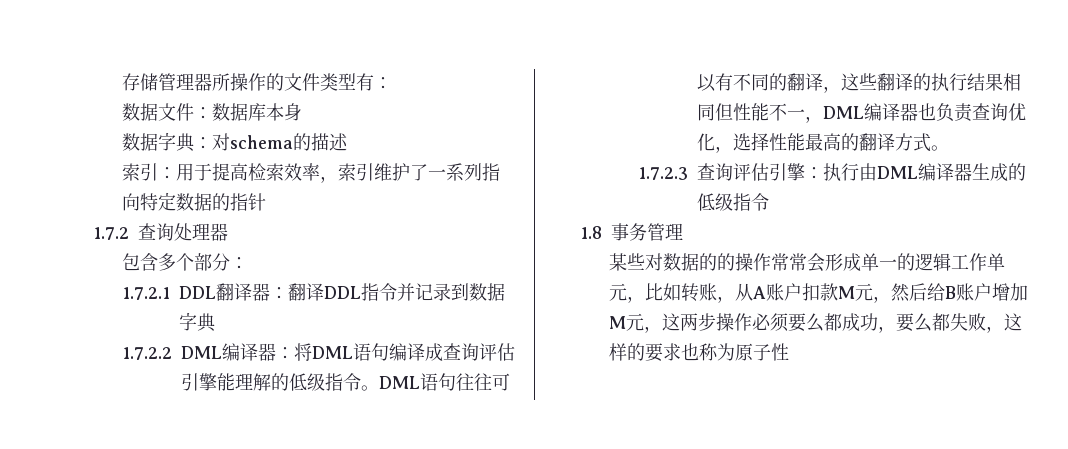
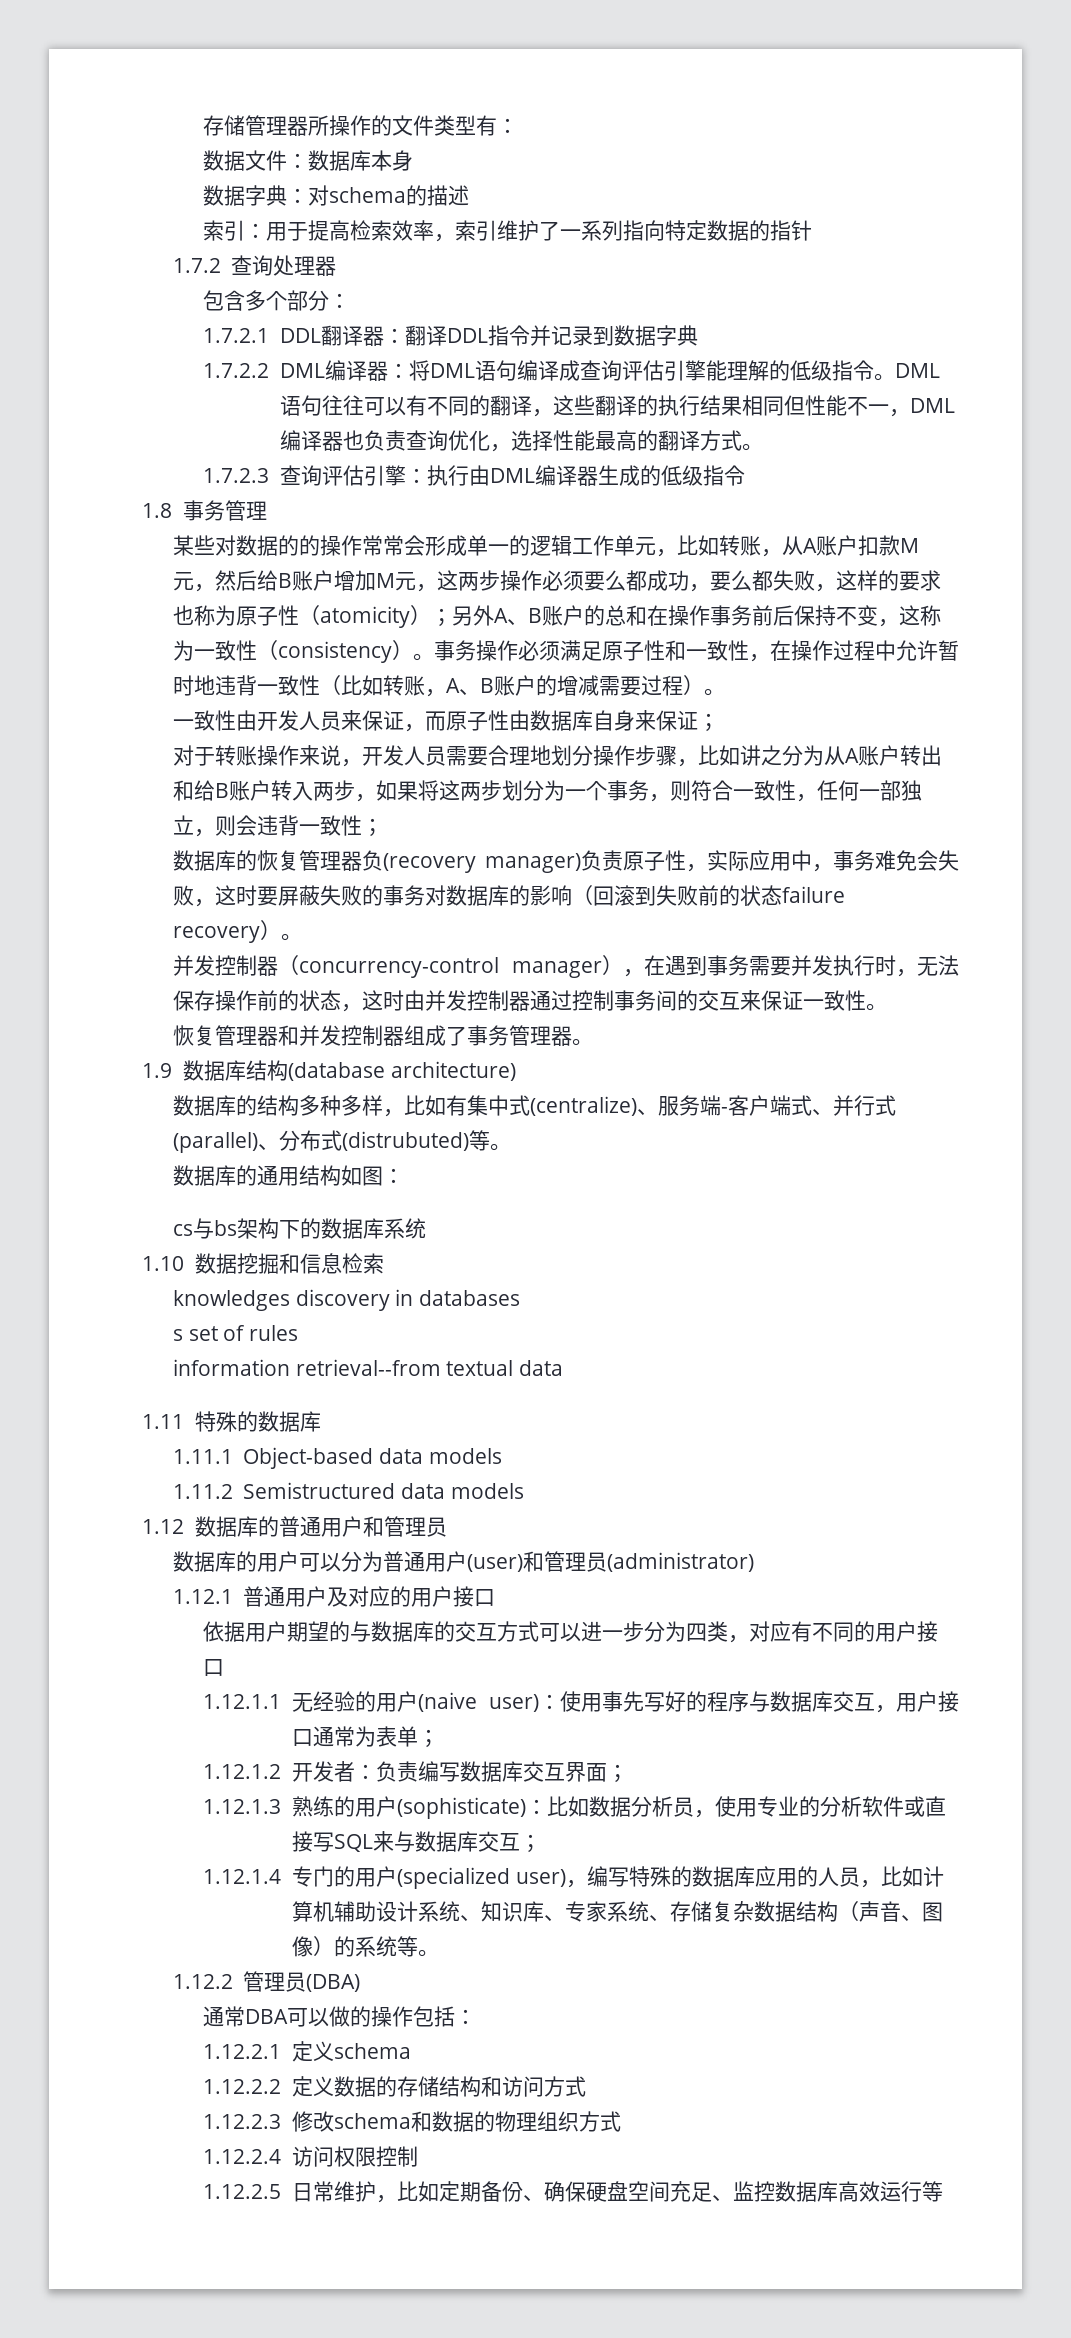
(789, 352) none -> [298,605,941,628] [172,640,959,663] [172,675,725,697] [172,710,719,732] [172,745,942,767] [172,780,922,802] [172,815,383,837] [172,850,959,873] [172,885,845,907] [172,920,302,943] [172,955,959,978] [172,990,887,1012] [172,1025,593,1046] [142,1060,516,1081] [172,1095,896,1117] [172,1130,511,1153] [172,1165,404,1186] [172,1218,426,1239] [142,1253,384,1274] [172,1289,520,1311] [172,1325,298,1341] [172,1359,563,1376] [142,1411,321,1432] [172,1447,502,1469] [172,1482,524,1499] [142,1516,447,1537] [172,1551,754,1572] [172,1586,496,1607] [203,1621,939,1643] [203,1659,225,1676] [203,1691,959,1713] [291,1726,439,1748] [203,1761,628,1783] [203,1796,946,1819] [291,1831,541,1853] [203,1866,944,1889] [291,1901,943,1922] [291,1936,439,1957] [172,1971,361,1992] [203,2006,477,2027] [203,2041,411,2062] [203,2076,586,2097] [203,2111,621,2132] [203,2146,418,2167] [203,2181,943,2203] （atomicity）；另外A、B账户的总和在操作事务前后保持不变，这称为一致性（consistency）。事务操作必须满足原子性和一致性，在操作过程中允许暂时地违背一致性（比如转账，A、B账户的增减需要过程）。 // 一致性由开发人员来保证，而原子性由数据库自身来保证； // 对于转账操作来说，开发人员需要合理地划分操作步骤，比如讲之分为从A账户转出和给B账户转入两步，如果将这两步划分为一个事务，则符合一致性，任何一部独立，则会违背一致性； // 数据库的恢复管理器负(recovery manager)负责原子性，实际应用中，事务难免会失败，这时要屏蔽失败的事务对数据库的影响（回滚到失败前的状态failure recovery）。 // 并发控制器（concurrency-control manager），在遇到事务需要并发执行时，无法保存操作前的状态，这时由并发控制器通过控制事务间的交互来保证一致性。 // 恢复管理器和并发控制器组成了事务管理器。 // 1.9数据库结构(database architecture) // 数据库的结构多种多样，比如有集中式(centralize)、服务端-客户端式、并行式(parallel)、分布式(distrubuted)等。 // 数据库的通用结构如图： // cs与bs架构下的数据库系统 // 1.10数据挖掘和信息检索 // knowledges discovery in databases // s set of rules // information retrieval--from textual data // 1.11特殊的数据库 // 1.11.1 Object-based data models // 1.11.2 Semistructured data models // 1.12数据库的普通用户和管理员 // 数据库的用户可以分为普通用户(user)和管理员(administrator) // 1.12.1普通用户及对应的用户接口 // 依据用户期望的与数据库的交互方式可以进一步分为四类，对应有不同的用户接口 // 1.12.1.1无经验的用户(naive user)：使用事先写好的程序与数据库交互，用户接口通常为表单； // 1.12.1.2开发者：负责编写数据库交互界面； // 1.12.1.3熟练的用户(sophisticate)：比如数据分析员，使用专业的分析软件或直接写SQL来与数据库交互； // 1.12.1.4专门的用户(specialized user)，编写特殊的数据库应用的人员，比如计算机辅助设计系统、知识库、专家系统、存储复杂数据结构（声音、图像）的系统等。 // 1.12.2管理员(DBA) // 通常DBA可以做的操作包括： // 1.12.2.1定义schema // 1.12.2.2定义数据的存储结构和访问方式 // 1.12.2.3修改schema和数据的物理组织方式 // 1.12.2.4访问权限控制 // 1.12.2.5日常维护，比如定期备份、确保硬盘空间充足、监控数据库高效运行等

